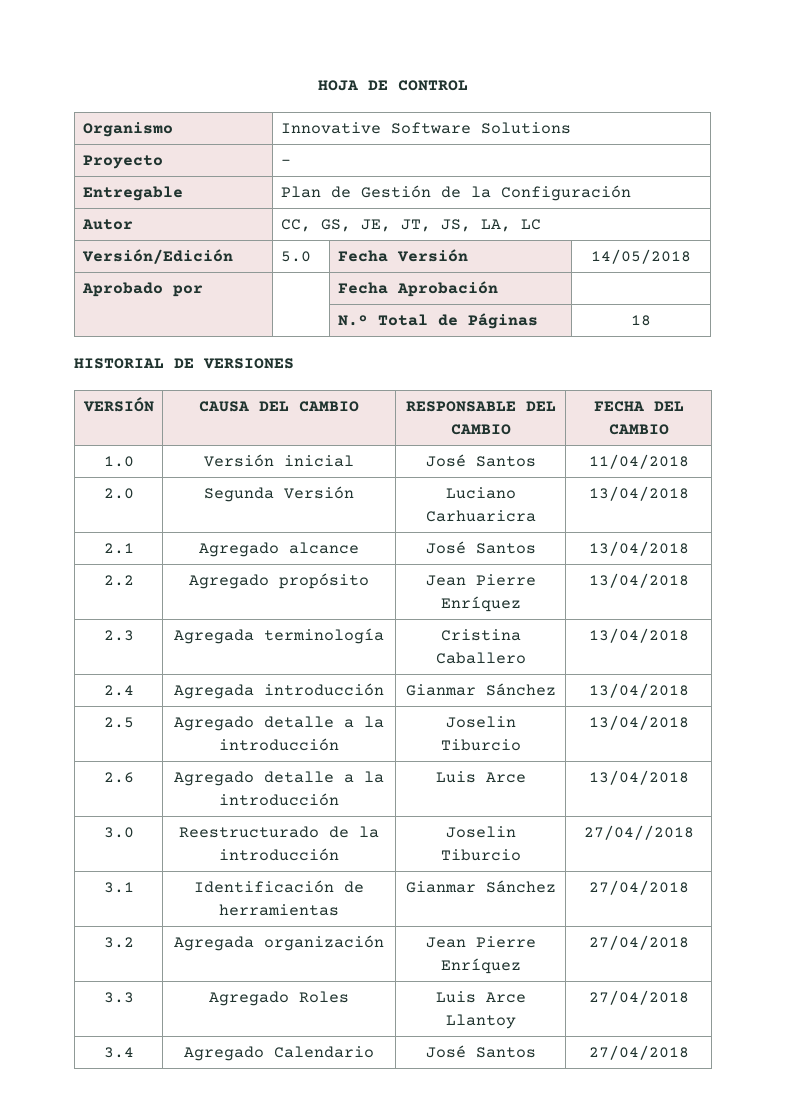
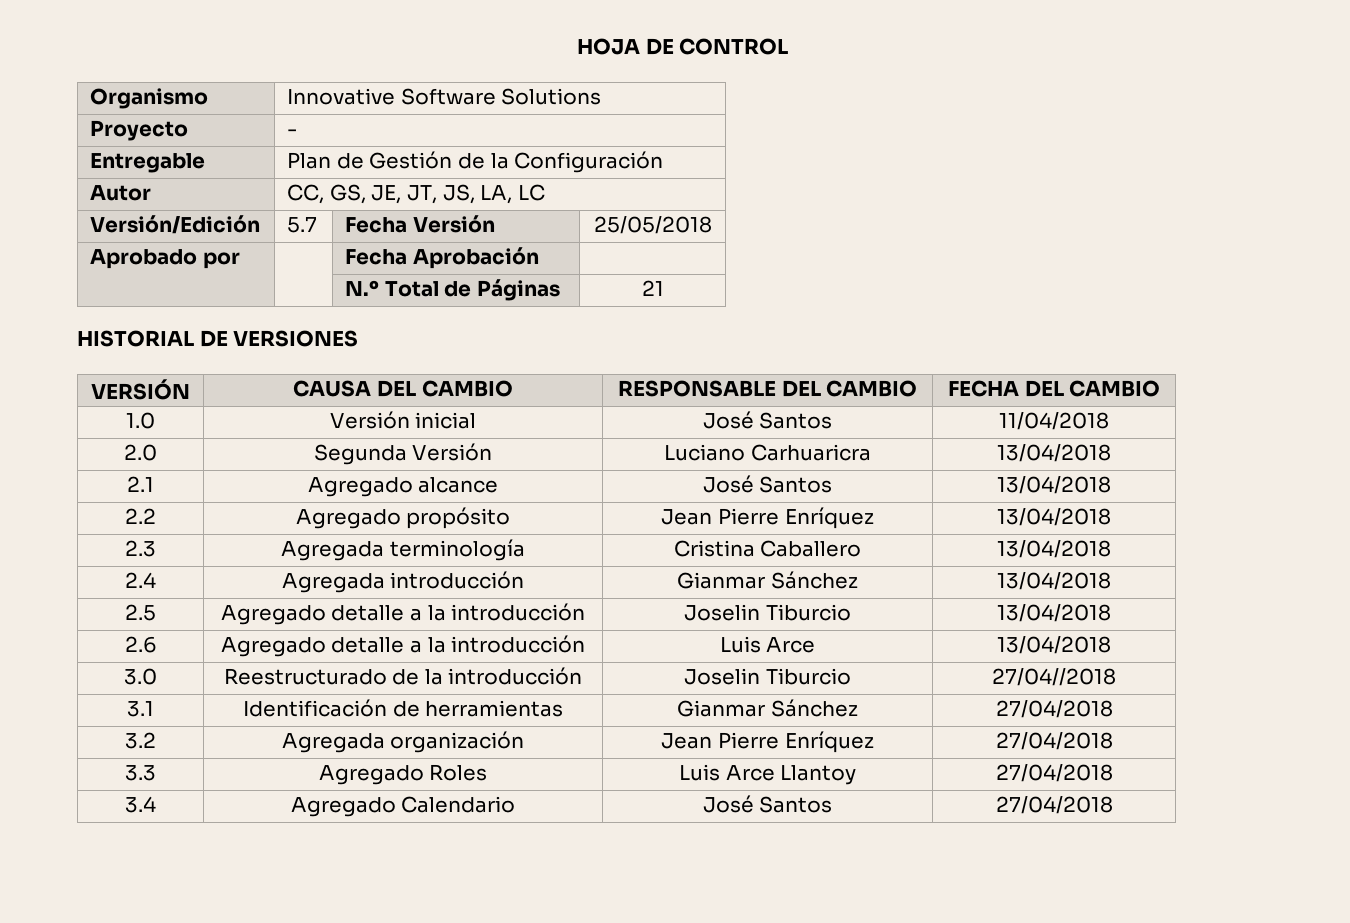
[280,251,311,262] 5.0 -> [287,217,318,233] 5.7
[591,249,691,264] 14/05/2018 -> [593,216,712,234] 25/05/2018
[631,315,652,326] 18 -> [641,280,664,296] 21

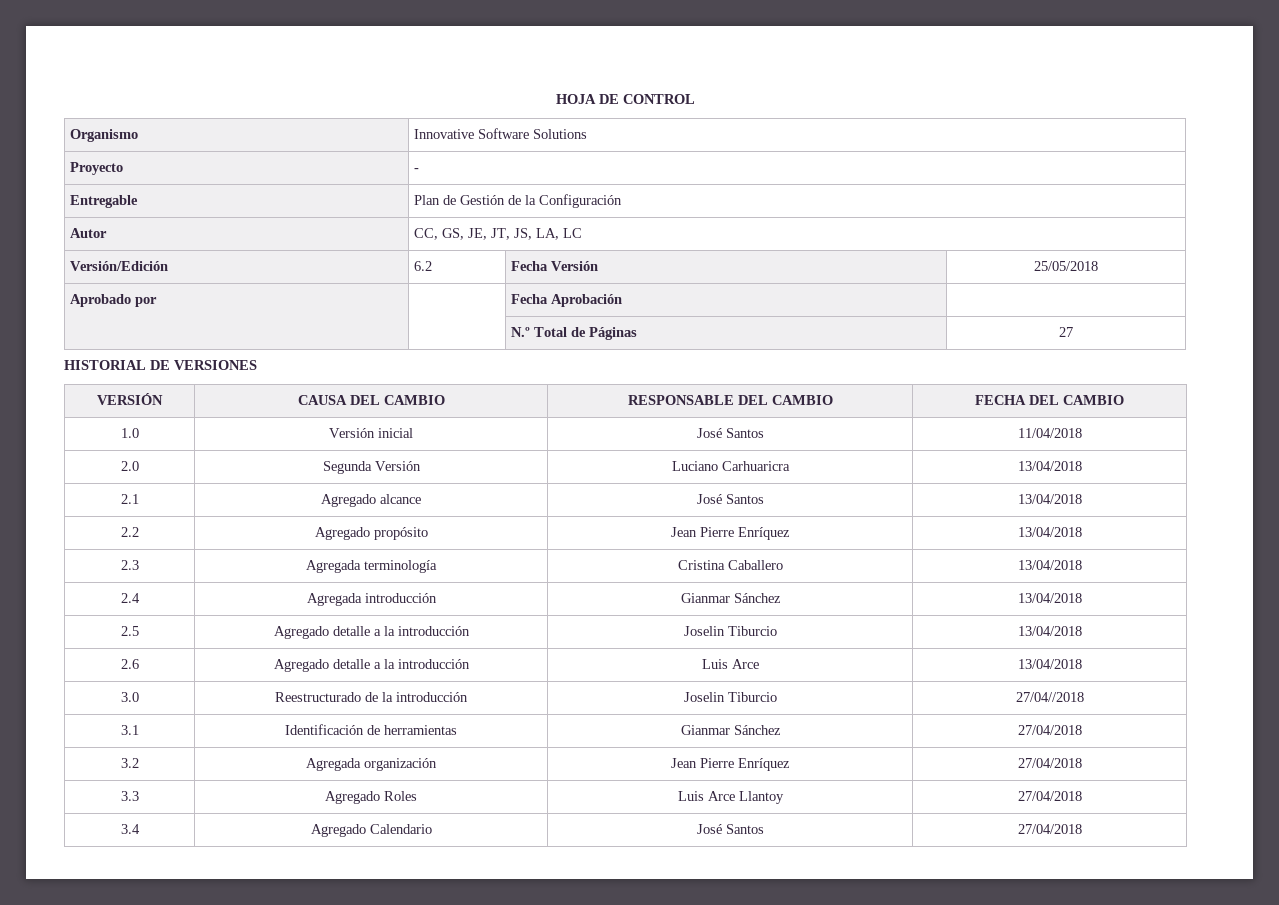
[287,217,318,233] 5.7 -> [414,261,433,271] 6.2
[641,280,664,296] 21 -> [1059,327,1073,337] 27

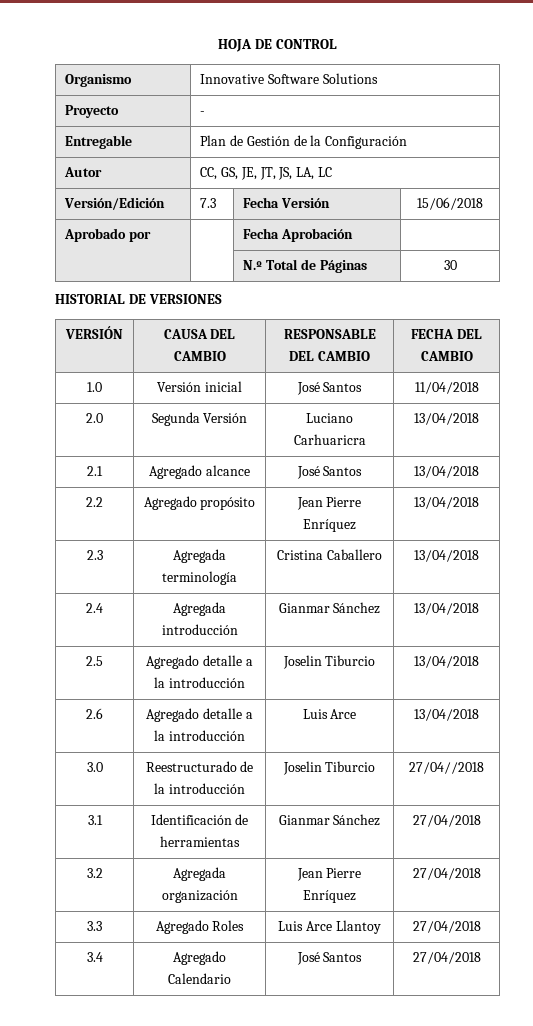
[414,261,433,271] 6.2 -> [200,198,217,208] 7.3
[1034,261,1098,271] 25/05/2018 -> [417,197,483,210] 15/06/2018
[1059,327,1073,337] 27 -> [443,260,457,270] 30

